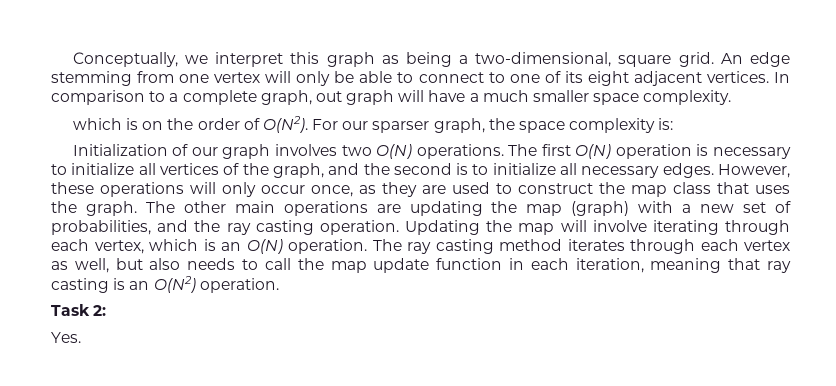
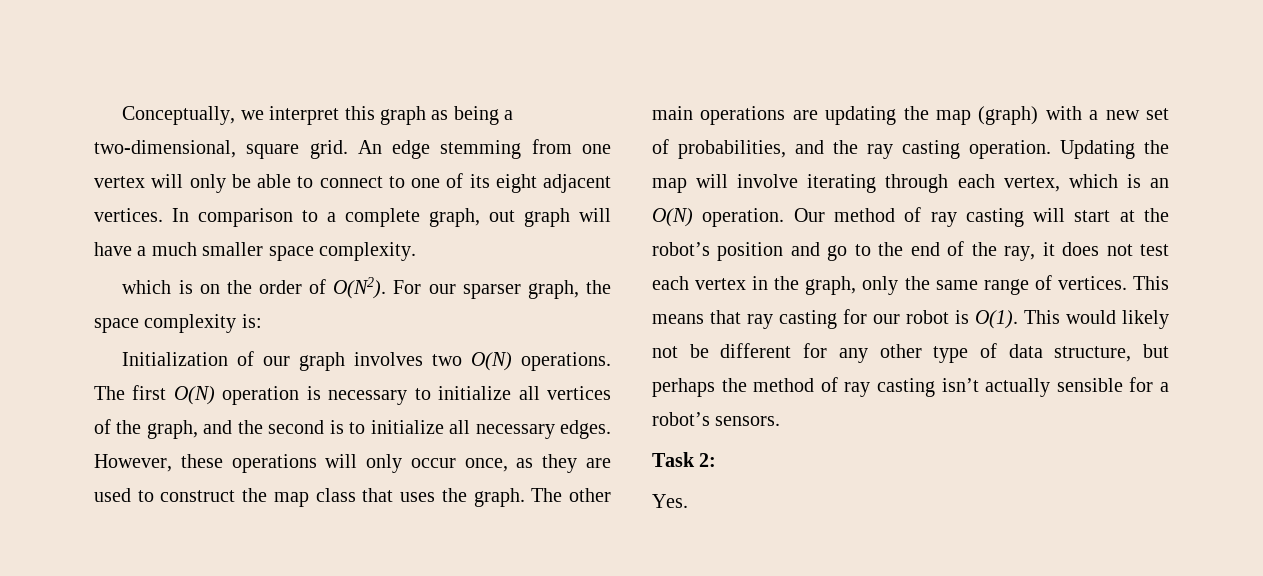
[372,239,790,254] [51,258,791,273] [51,276,279,293] The ray casting method iterates through each vertex as well, but also needs to call the map update function in each iteration, meaning that ray casting is an O(N2) operation. -> [793,207,1169,227] [652,241,1169,261] [652,275,1169,295] [652,309,1169,329] [652,343,1169,363] [652,377,1169,397] [652,412,781,426] Our method of ray casting will start at the robot’s position and go to the end of the ray, it does not test each vertex in the graph, only the same range of vertices. This means that ray casting for our robot is O(1). This would likely not be different for any other type of data structure, but perhaps the method of ray casting isn’t actually sensible for a robot’s sensors.

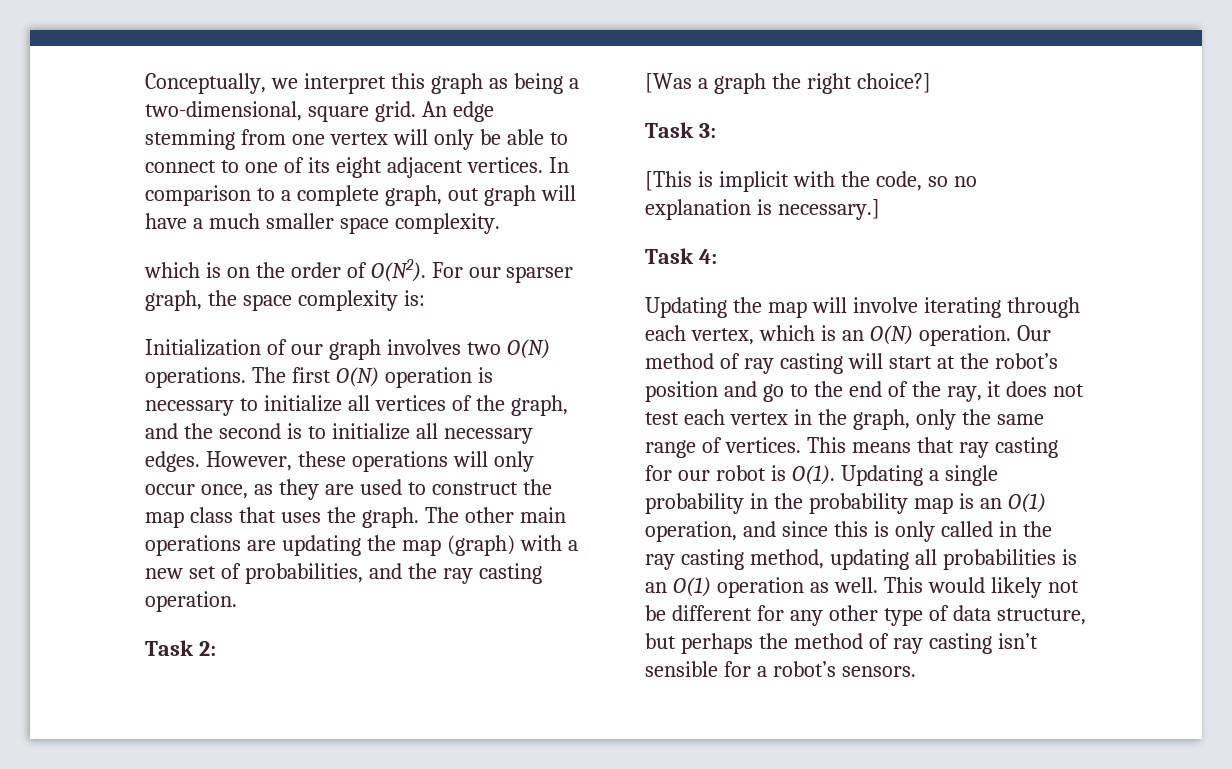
(1051, 149) none -> [145,640,216,656] [645,73,931,94] [645,122,716,138] [645,171,977,192] [645,199,880,220] [645,248,717,264] // Task 2: // [Was a graph the right choice?] // Task 3: // [This is implicit with the code, so no explanation is necessary.] // Task 4: //
(1018, 319) none -> [840,465,998,486] [645,493,1046,514] [645,521,1052,542] [645,549,1077,570] [645,577,878,598] Updating a single probability in the probability map is an O(1) operation, and since this is only called in the ray casting method, updating all probabilities is an O(1) operation as well.
[985,378,1051,397] actually -> (1038, 641) none
[652,452,717,467] [652,494,688,508] // Task 2: // Yes. -> (916, 671) none

